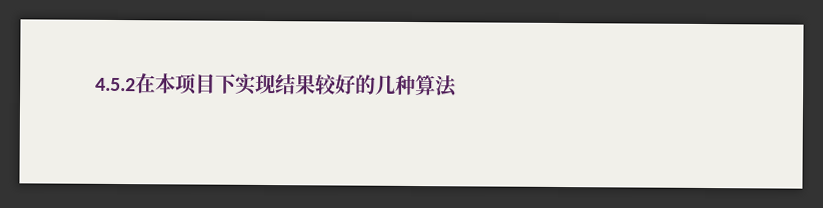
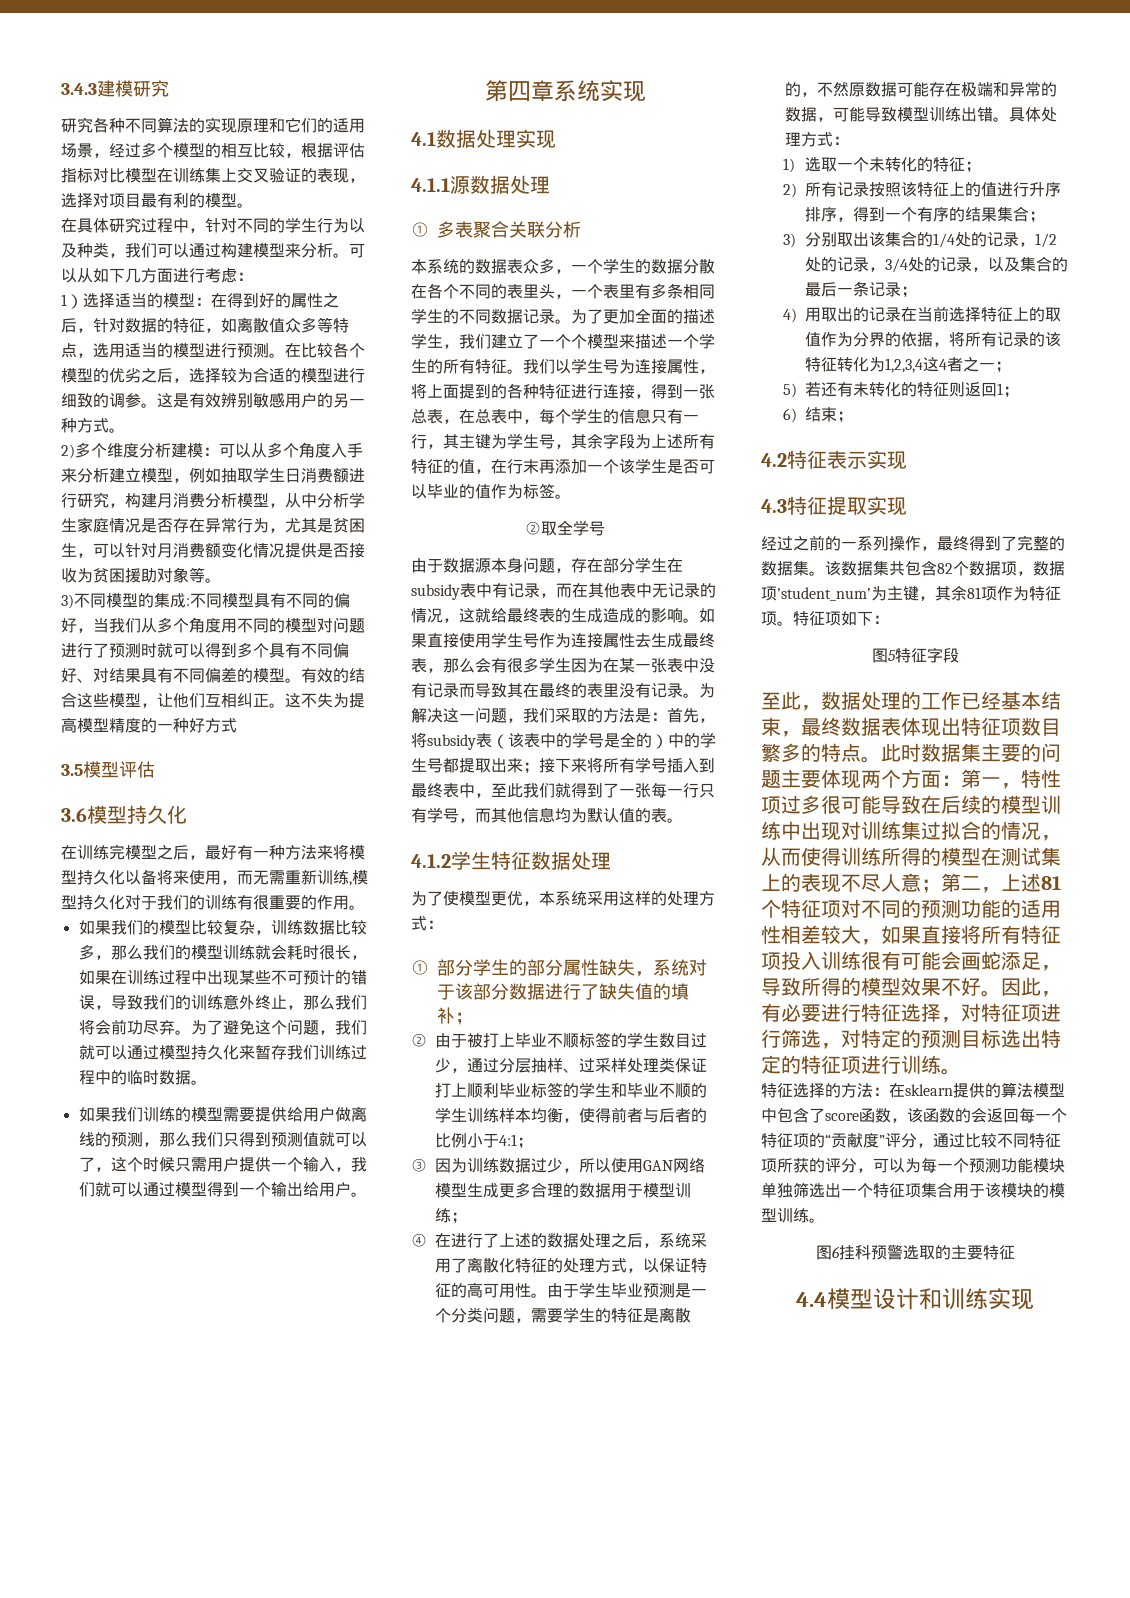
[95,73,458,98] 4.5.2在本项目下实现结果较好的几种算法 -> [61,80,169,97] [61,117,365,133] [61,142,365,158] [61,168,365,183] [61,193,253,208] [61,217,365,233] [61,242,365,258] [61,267,253,283] [61,293,339,309] [61,317,349,333] [61,342,365,358] [61,367,365,383] [61,392,365,408] [61,418,125,433] [61,442,363,459] [61,467,365,483] [61,492,365,508] [61,517,365,533] [61,543,365,558] [61,567,221,583] [61,593,350,609] [61,617,365,633] [61,642,349,658] [61,667,365,683] [61,692,365,708] [61,717,237,733] [61,761,155,778] [61,805,187,824] [61,844,365,860] [61,869,368,886] [61,894,365,910] [78,920,367,935] [78,944,367,960] [78,970,367,985] [78,994,367,1010] [78,1019,367,1035] [78,1044,367,1060] [78,1070,207,1085] [78,1106,367,1122] [78,1132,367,1147] [78,1156,367,1172] [78,1181,367,1197] [484,80,646,102] [411,129,556,149] [411,175,550,194] [411,221,581,238] [411,258,715,274] [411,283,715,299] [411,308,715,324] [411,333,715,349] [411,358,715,374] [411,383,715,399] [411,408,699,424] [411,433,715,449] [411,458,715,474] [411,483,571,499] [525,520,605,536] [411,557,683,573] [411,583,716,600] [411,607,715,623] [411,632,715,648] [411,657,715,673] [411,683,715,698] [411,707,715,723] [411,732,716,750] [411,757,715,774] [411,783,715,798] [411,807,683,823] [411,851,611,870] [411,891,715,906] [411,916,443,931] [411,959,707,977] [437,983,689,1000] [437,1007,473,1025] [411,1032,707,1048] [435,1057,707,1073] [435,1082,707,1098] [435,1107,707,1123] [435,1133,533,1149] [411,1158,705,1173] [435,1182,691,1198] [435,1208,467,1224] [411,1233,707,1248] [435,1257,707,1273] [435,1282,707,1298] [435,1307,691,1323] [785,82,1057,97] [785,107,1057,122] [785,132,849,147] [783,157,982,173] [783,182,1062,198] [805,206,1046,223] [783,231,1058,248] [805,256,1069,273] [805,281,918,298] [783,306,1062,323] [805,331,1062,347] [805,357,1012,373] [783,382,1020,398] [783,407,854,423] [761,450,907,470] [761,496,907,516] [761,535,1065,551] [761,560,1065,576] [761,586,1061,601] [761,611,889,626] [871,647,959,663] [761,691,1061,711] [761,717,1061,737] [761,743,1061,763] [761,769,1061,789] [761,795,1061,814] [761,821,1061,841] [761,847,1061,866] [761,873,1061,893] [761,899,1061,918] [761,925,1061,945] [761,951,1061,971] [761,977,1061,997] [761,1003,1061,1023] [761,1029,1061,1049] [761,1055,961,1075] [761,1082,1065,1098] [761,1107,1067,1123] [761,1133,1061,1148] [761,1158,1065,1173] [761,1182,1065,1198] [761,1208,825,1223] [815,1245,1015,1260] [796,1288,1034,1310] 3.4.3建模研究 // 研究各种不同算法的实现原理和它们的适用场景，经过多个模型的相互比较，根据评估指标对比模型在训练集上交叉验证的表现，选择对项目最有利的模型。 // 在具体研究过程中，针对不同的学生行为以及种类，我们可以通过构建模型来分析。可以从如下几方面进行考虑： // 1）选择适当的模型：在得到好的属性之后，针对数据的特征，如离散值众多等特点，选用适当的模型进行预测。在比较各个模型的优劣之后，选择较为合适的模型进行细致的调参。这是有效辨别敏感用户的另一种方式。 // 2)多个维度分析建模：可以从多个角度入手来分析建立模型，例如抽取学生日消费额进行研究，构建月消费分析模型，从中分析学生家庭情况是否存在异常行为，尤其是贫困生，可以针对月消费额变化情况提供是否接收为贫困援助对象等。 // 3)不同模型的集成:不同模型具有不同的偏好，当我们从多个角度用不同的模型对问题进行了预测时就可以得到多个具有不同偏好、对结果具有不同偏差的模型。有效的结合这些模型，让他们互相纠正。这不失为提高模型精度的一种好方式 // 3.5模型评估 // 3.6模型持久化 // 在训练完模型之后，最好有一种方法来将模型持久化以备将来使用，而无需重新训练,模型持久化对于我们的训练有很重要的作用。 // 如果我们的模型比较复杂，训练数据比较多，那么我们的模型训练就会耗时很长，如果在训练过程中出现某些不可预计的错误，导致我们的训练意外终止，那么我们将会前功尽弃。为了避免这个问题，我们就可以通过模型持久化来暂存我们训练过程中的临时数据。 // 如果我们训练的模型需要提供给用户做离线的预测，那么我们只得到预测值就可以了，这个时候只需用户提供一个输入，我们就可以通过模型得到一个输出给用户。 // 第四章系统实现 // 4.1数据处理实现 // 4.1.1源数据处理 // ①多表聚合关联分析 // 本系统的数据表众多，一个学生的数据分散在各个不同的表里头，一个表里有多条相同学生的不同数据记录。为了更加全面的描述学生，我们建立了一个个模型来描述一个学生的所有特征。我们以学生号为连接属性，将上面提到的各种特征进行连接，得到一张总表，在总表中，每个学生的信息只有一行，其主键为学生号，其余字段为上述所有特征的值，在行末再添加一个该学生是否可以毕业的值作为标签。 // ②取全学号 // 由于数据源本身问题，存在部分学生在subsidy表中有记录，而在其他表中无记录的情况，这就给最终表的生成造成的影响。如果直接使用学生号作为连接属性去生成最终表，那么会有很多学生因为在某一张表中没有记录而导致其在最终的表里没有记录。为解决这一问题，我们采取的方法是：首先，将subsidy表（该表中的学号是全的）中的学生号都提取出来；接下来将所有学号插入到最终表中，至此我们就得到了一张每一行只有学号，而其他信息均为默认值的表。 // 4.1.2学生特征数据处理 // 为了使模型更优，本系统采用这样的处理方式： // ①部分学生的部分属性缺失，系统对于该部分数据进行了缺失值的填补； // ②由于被打上毕业不顺标签的学生数目过少，通过分层抽样、过采样处理类保证打上顺利毕业标签的学生和毕业不顺的学生训练样本均衡，使得前者与后者的比例小于4:1； // ③因为训练数据过少，所以使用GAN网络模型生成更多合理的数据用于模型训练； // ④在进行了上述的数据处理之后，系统采用了离散化特征的处理方式，以保证特征的高可用性。由于学生毕业预测是一个分类问题，需要学生的特征是离散的，不然原数据可能存在极端和异常的数据，可能导致模型训练出错。具体处理方式： // 1)选取一个未转化的特征； // 2)所有记录按照该特征上的值进行升序排序，得到一个有序的结果集合； // 3)分别取出该集合的1/4处的记录，1/2处的记录，3/4处的记录，以及集合的最后一条记录； // 4)用取出的记录在当前选择特征上的取值作为分界的依据，将所有记录的该特征转化为1,2,3,4这4者之一； // 5)若还有未转化的特征则返回1； // 6)结束； // 4.2特征表示实现 // 4.3特征提取实现 // 经过之前的一系列操作，最终得到了完整的数据集。该数据集共包含82个数据项，数据项’student_num’为主键，其余81项作为特征项。特征项如下： // 图5特征字段 // 至此，数据处理的工作已经基本结束，最终数据表体现出特征项数目繁多的特点。此时数据集主要的问题主要体现两个方面：第一，特性项过多很可能导致在后续的模型训练中出现对训练集过拟合的情况，从而使得训练所得的模型在测试集上的表现不尽人意；第二，上述81个特征项对不同的预测功能的适用性相差较大，如果直接将所有特征项投入训练很有可能会画蛇添足，导致所得的模型效果不好。因此，有必要进行特征选择，对特征项进行筛选，对特定的预测目标选出特定的特征项进行训练。 // 特征选择的方法：在sklearn提供的算法模型中包含了score函数，该函数的会返回每一个特征项的“贡献度”评分，通过比较不同特征项所获的评分，可以为每一个预测功能模块单独筛选出一个特征项集合用于该模块的模型训练。 // 图6挂科预警选取的主要特征 // 4.4模型设计和训练实现

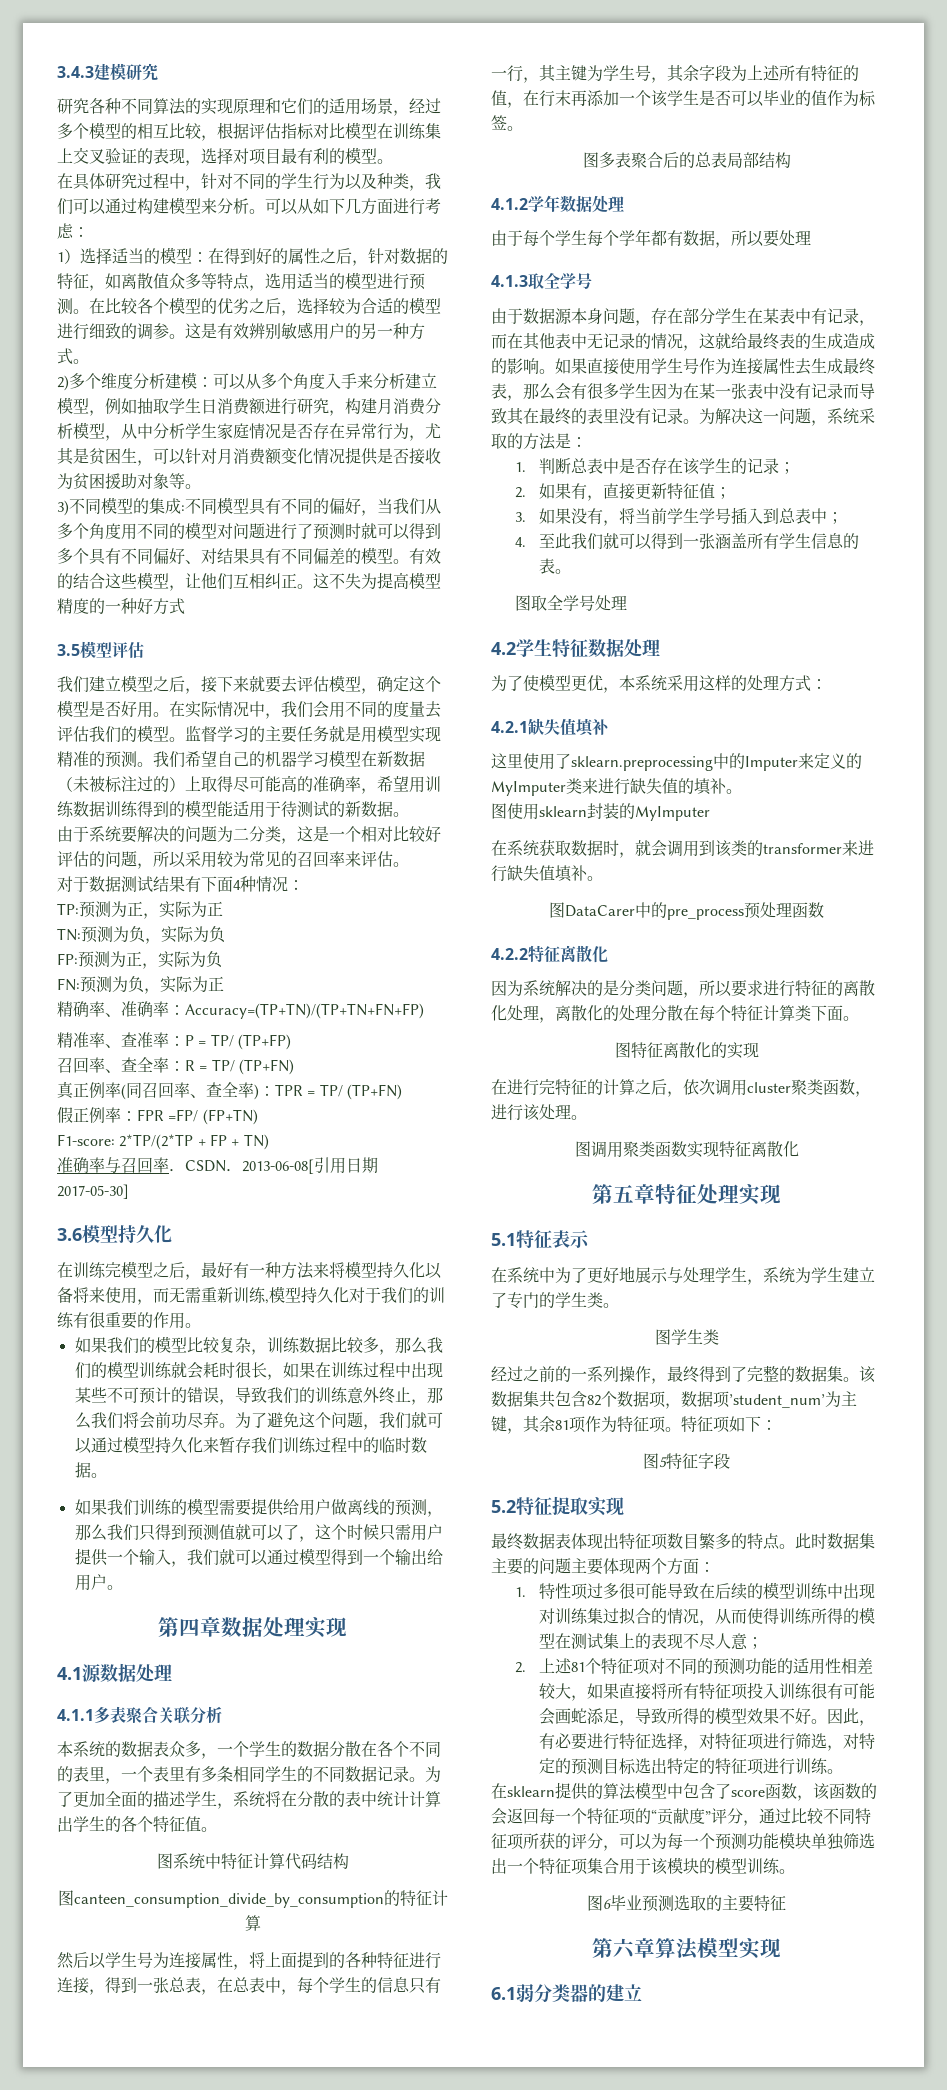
(155, 769) none -> [57,675,441,694] [57,700,441,719] [57,725,441,743] [57,750,425,768] [57,775,441,794] [57,800,409,818] [57,826,441,844] [57,851,409,869] [57,876,304,892] [57,901,223,919] [57,926,225,944] [57,951,222,969] [57,976,224,994] [57,1001,424,1019] [57,1032,291,1050] [57,1057,294,1075] [57,1081,402,1100] [57,1107,258,1125] [57,1134,269,1150] [57,1157,378,1174] [57,1184,129,1199] // 我们建立模型之后，接下来就要去评估模型，确定这个模型是否好用。在实际情况中，我们会用不同的度量去评估我们的模型。监督学习的主要任务就是用模型实现精准的预测。我们希望自己的机器学习模型在新数据（未被标注过的）上取得尽可能高的准确率，希望用训练数据训练得到的模型能适用于待测试的新数据。 // 由于系统要解决的问题为二分类，这是一个相对比较好评估的问题，所以采用较为常见的召回率来评估。 // 对于数据测试结果有下面4种情况： // TP:预测为正，实际为正 // TN:预测为负，实际为负 // FP:预测为正，实际为负 // FN:预测为负，实际为正 // 精确率、准确率：Accuracy=(TP+TN)/(TP+TN+FN+FP) // 精准率、查准率：P = TP/ (TP+FP) // 召回率、查全率：R = TP/ (TP+FN) // 真正例率(同召回率、查全率)：TPR = TP/ (TP+FN) // 假正例率：FPR =FP/ (FP+TN) // F1-score: 2*TP/(2*TP + FP + TN) // 准确率与召回率．CSDN．2013-06-08[引用日期2017-05-30]
[553,80,646,102] [411,132,436,146] 系统实现 // 4.1 -> (221, 1627) none
[411,178,450,192] 4.1.1 -> [57,1667,82,1680] 4.1
[411,222,429,237] ① -> [57,1709,94,1721] 4.1.1
[539,284,555,299] 头 -> (105, 1773) none
[459,333,715,349] [411,359,555,374] 我们建立了一个个模型来描述一个学生的所有特征。我们 -> [233,1791,441,1807] [57,1816,217,1833] [156,1853,349,1870] [57,1890,448,1908] [244,1915,261,1931] [57,1952,89,1969] 系统将在分散的表中统计计算出学生的各个特征值。 // 图系统中特征计算代码结构 // 图canteen_consumption_divide_by_consumption的特征计算 // 然后
[525,521,541,535] ② -> [582,152,791,168] [491,195,624,213] [491,229,811,248] [491,275,528,287] 图多表聚合后的总表局部结构 // 4.1.2学年数据处理 // 由于每个学生每个学年都有数据，所以要处理 // 4.1.3
[411,584,460,600] subsidy -> [763,308,779,324] 某
[523,708,555,723] 我们 -> [827,408,859,424] 系统
[667,708,715,723] [411,732,716,750] [411,757,715,774] [411,783,715,798] [411,807,683,823] [411,854,451,868] 首先，将subsidy表（该表中的学号是全的）中的学生号都提取出来；接下来将所有学号插入到最终表中，至此我们就得到了一张每一行只有学号，而其他信息均为默认值的表。 // 4.1.2 -> [514,458,795,475] [514,483,731,501] [514,507,843,526] [514,533,859,550] [538,558,571,574] [514,595,627,611] [491,642,516,655] // 1.判断总表中是否存在该学生的记录； // 2.如果有，直接更新特征值； // 3.如果没有，将当前学生学号插入到总表中； // 4.至此我们就可以得到一张涵盖所有学生信息的表。 // 图取全学号处理 // 4.2
[411,959,707,977] [437,983,689,1000] [437,1007,473,1025] [411,1032,707,1048] [435,1057,707,1073] [435,1082,707,1098] [435,1107,707,1123] [435,1133,533,1149] [411,1158,705,1173] [435,1182,691,1198] [435,1208,467,1224] [411,1233,707,1248] [435,1257,707,1273] [435,1282,707,1298] [435,1307,691,1323] [785,82,1057,97] [785,107,1057,122] [785,132,849,147] [783,157,982,173] [783,182,1062,198] [805,206,1046,223] [783,231,1058,248] [805,256,1069,273] [805,281,918,298] [783,306,1062,323] [805,331,1062,347] [805,357,1012,373] [783,382,1020,398] [783,407,854,423] [761,450,907,470] [761,496,907,516] ①部分学生的部分属性缺失，系统对于该部分数据进行了缺失值的填补； // ②由于被打上毕业不顺标签的学生数目过少，通过分层抽样、过采样处理类保证打上顺利毕业标签的学生和毕业不顺的学生训练样本均衡，使得前者与后者的比例小于4:1； // ③因为训练数据过少，所以使用GAN网络模型生成更多合理的数据用于模型训练； // ④在进行了上述的数据处理之后，系统采用了离散化特征的处理方式，以保证特征的高可用性。由于学生毕业预测是一个分类问题，需要学生的特征是离散的，不然原数据可能存在极端和异常的数据，可能导致模型训练出错。具体处理方式： // 1)选取一个未转化的特征； // 2)所有记录按照该特征上的值进行升序排序，得到一个有序的结果集合； // 3)分别取出该集合的1/4处的记录，1/2处的记录，3/4处的记录，以及集合的最后一条记录； // 4)用取出的记录在当前选择特征上的取值作为分界的依据，将所有记录的该特征转化为1,2,3,4这4者之一； // 5)若还有未转化的特征则返回1； // 6)结束； // 4.2特征表示实现 // 4.3特征提取实现 -> [491,718,609,737] [491,753,862,771] [491,778,742,796] [491,803,710,821] [491,839,874,858] [491,865,603,882] [549,902,824,920] [491,945,608,963] [491,980,875,998] [491,1005,859,1023] [614,1042,759,1059] [491,1079,871,1097] [491,1104,587,1121] [574,1141,799,1158] [592,1184,781,1205] [491,1230,590,1249] [491,1266,875,1285] [491,1292,619,1309] [654,1329,719,1345] 4.2.1缺失值填补 // 这里使用了sklearn.preprocessing中的Imputer来定义的MyImputer类来进行缺失值的填补。 // 图使用sklearn封装的MyImputer // 在系统获取数据时，就会调用到该类的transformer来进行缺失值填补。 // 图DataCarer中的pre_process预处理函数 // 4.2.2特征离散化 // 因为系统解决的是分类问题，所以要求进行特征的离散化处理，离散化的处理分散在每个特征计算类下面。 // 图特征离散化的实现 // 在进行完特征的计算之后，依次调用cluster聚类函数，进行该处理。 // 图调用聚类函数实现特征离散化 // 第五章特征处理实现 // 5.1特征表示 // 在系统中为了更好地展示与处理学生，系统为学生建立了专门的学生类。 // 图学生类
[761,691,1061,711] [761,717,801,737] 至此，数据处理的工作已经基本结束， -> [491,1496,624,1516] 5.2特征提取实现 //
[961,769,1021,789] 第一， -> [514,1587,526,1597] // 1.
[941,873,1001,893] 第二， -> [514,1662,526,1673] // 2.
[761,1083,889,1098] 特征选择的方法： -> (843, 1771) none
[838,1245,903,1260] 挂科预警 -> [610,1895,674,1912] 毕业预测
[796,1288,1034,1310] 4.4模型设计和训练实现 -> [592,1938,781,1960] [491,1984,642,2003] 第六章算法模型实现 // 6.1弱分类器的建立

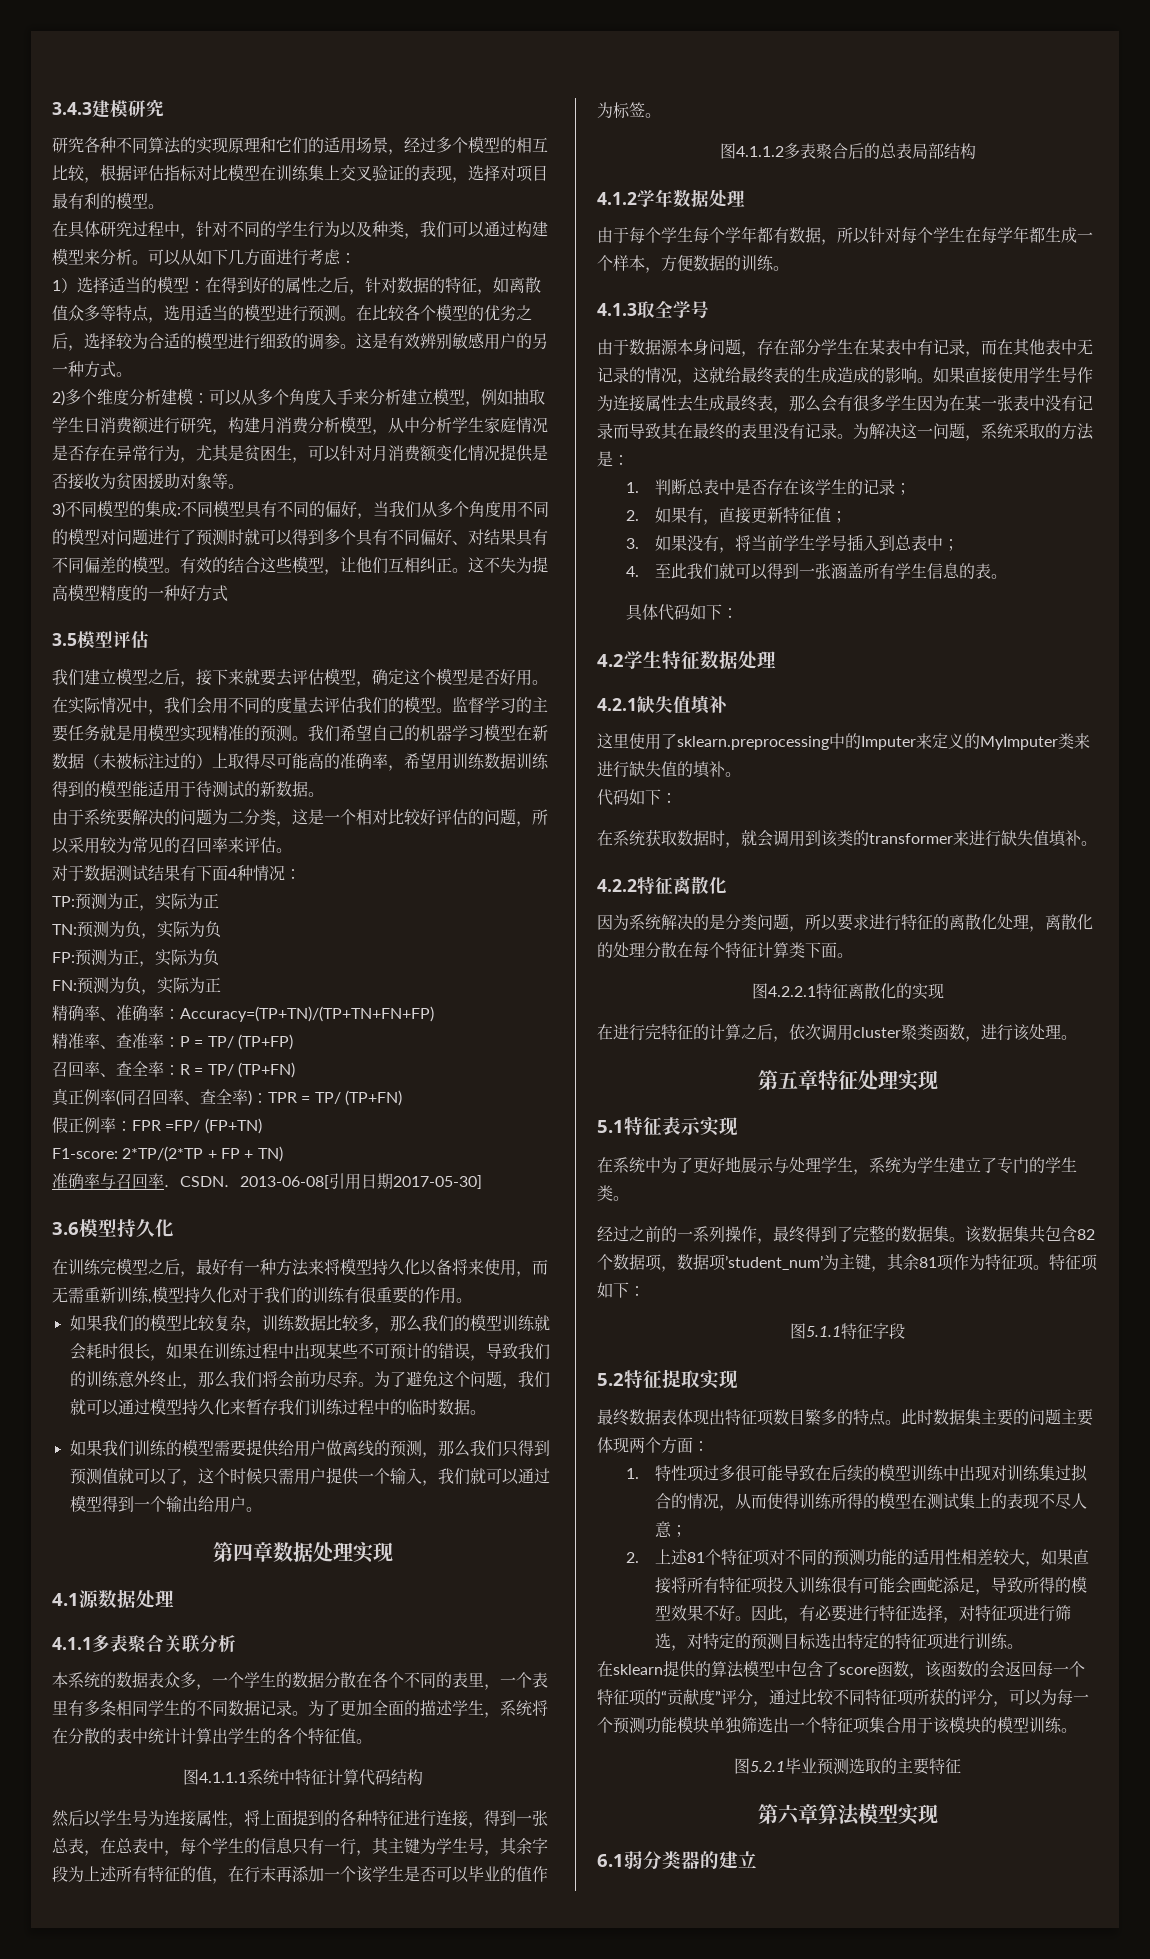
(173, 1861) none -> [198,1772,247,1783] 4.1.1.1
[57,1890,448,1908] [244,1915,261,1931] // 图canteen_consumption_divide_by_consumption的特征计算 -> (423, 1777) none
(599, 160) none -> [735,146,784,157] 4.1.1.2
[763,230,811,247] 要处理 -> [869,226,1093,244] [597,255,789,273] 针对每个学生在每学年都生成一个样本，方便数据的训练。
[514,595,627,611] 图取全学号处理 -> [626,604,739,621] 具体代码如下：
[491,674,827,693] // 为了使模型更优，本系统采用这样的处理方式： -> (776, 659) none
[491,803,710,821] 图使用sklearn封装的MyImputer -> [597,789,677,806] 代码如下：
[549,902,824,920] // 图DataCarer中的pre_process预处理函数 -> (1097, 843) none
(631, 1050) none -> [767,986,816,997] 4.2.2.1
[574,1141,799,1158] // 图调用聚类函数实现特征离散化 -> (1077, 1037) none
(590, 1239) none -> [700,1117,738,1136] 实现
[654,1329,719,1345] // 图学生类 -> (629, 1198) none
[659,1457,667,1468] 5 -> [806,1326,841,1337] 5.1.1
[603,1899,611,1909] 6 -> [750,1761,785,1772] 5.2.1

